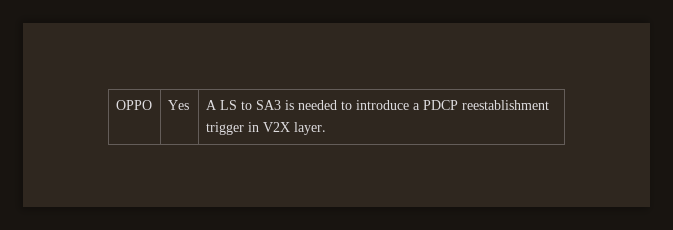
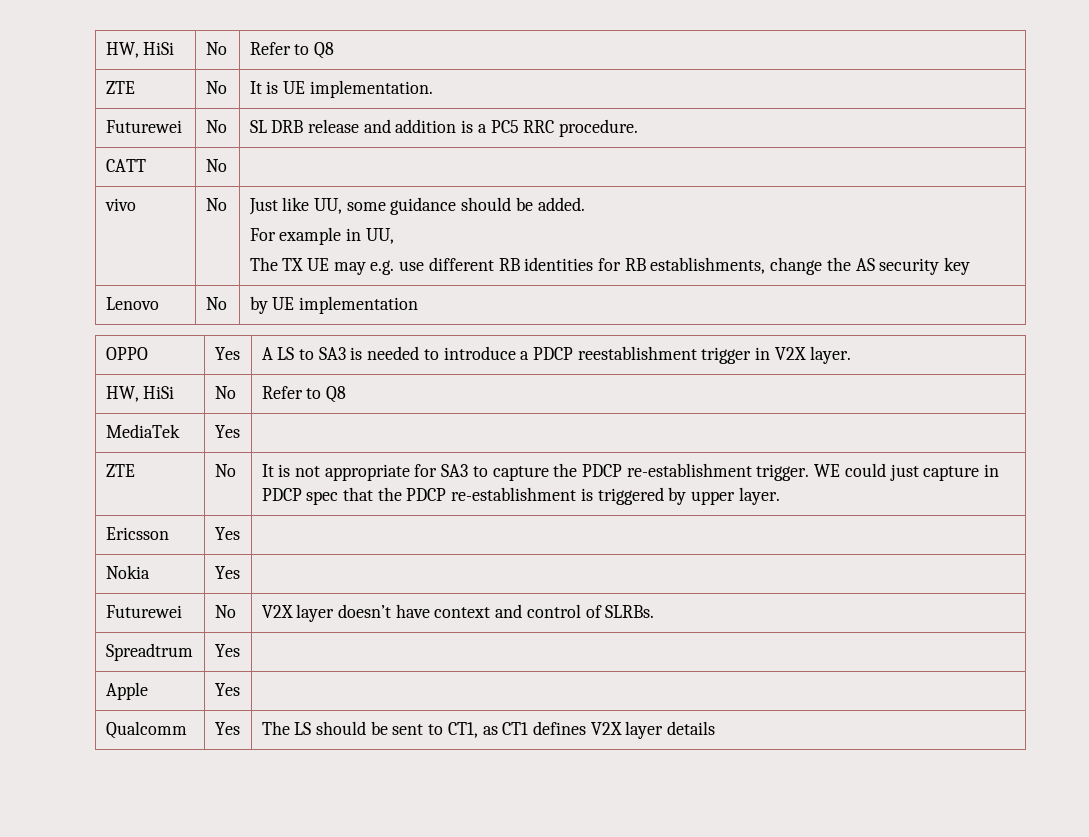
(115, 105) none -> [105,42,175,58] [205,42,227,55] [249,42,334,59] [105,81,135,94] [205,81,227,94] [249,80,433,98] [105,120,182,133] [205,120,227,133] [249,119,639,137] [105,159,146,172] [205,159,227,172] [104,198,136,211] [205,198,227,211] [248,197,585,215] [249,227,394,245] [249,257,971,275] [105,297,159,310] [205,297,227,310] [249,296,418,314] HW, HiSi | No | Refer to Q8 // ZTE | No | It is UE implementation. // Futurewei | No | SL DRB release and addition is a PC5 RRC procedure. // CATT | No | // vivo | No | Just like UU, some guidance should be added. // For example in UU, // The TX UE may e.g. use different RB identities for RB establishments, change the AS security key // Lenovo | No | by UE implementation //
(326, 128) none -> [105,386,175,402] [214,386,236,399] [261,386,346,403] [105,424,180,438] [214,425,240,438] [105,464,135,477] [214,464,236,477] [261,463,1000,481] [261,487,780,505] [105,527,169,540] [214,527,240,540] [105,565,150,579] [214,566,240,579] [105,605,182,618] [214,605,236,618] [261,604,655,622] [105,643,193,661] [214,644,240,657] [105,682,148,700] [214,683,240,696] [105,721,187,739] [214,722,240,735] [261,721,716,739] // HW, HiSi | No | Refer to Q8 // MediaTek | Yes | // ZTE | No | It is not appropriate for SA3 to capture the PDCP re-establishment trigger. WE could just capture in PDCP spec that the PDCP re-establishment is triggered by upper layer. // Ericsson | Yes | // Nokia | Yes | // Futurewei | No | V2X layer doesn’t have context and control of SLRBs. // Spreadtrum | Yes | // Apple | Yes | // Qualcomm | Yes | The LS should be sent to CT1, as CT1 defines V2X layer details

